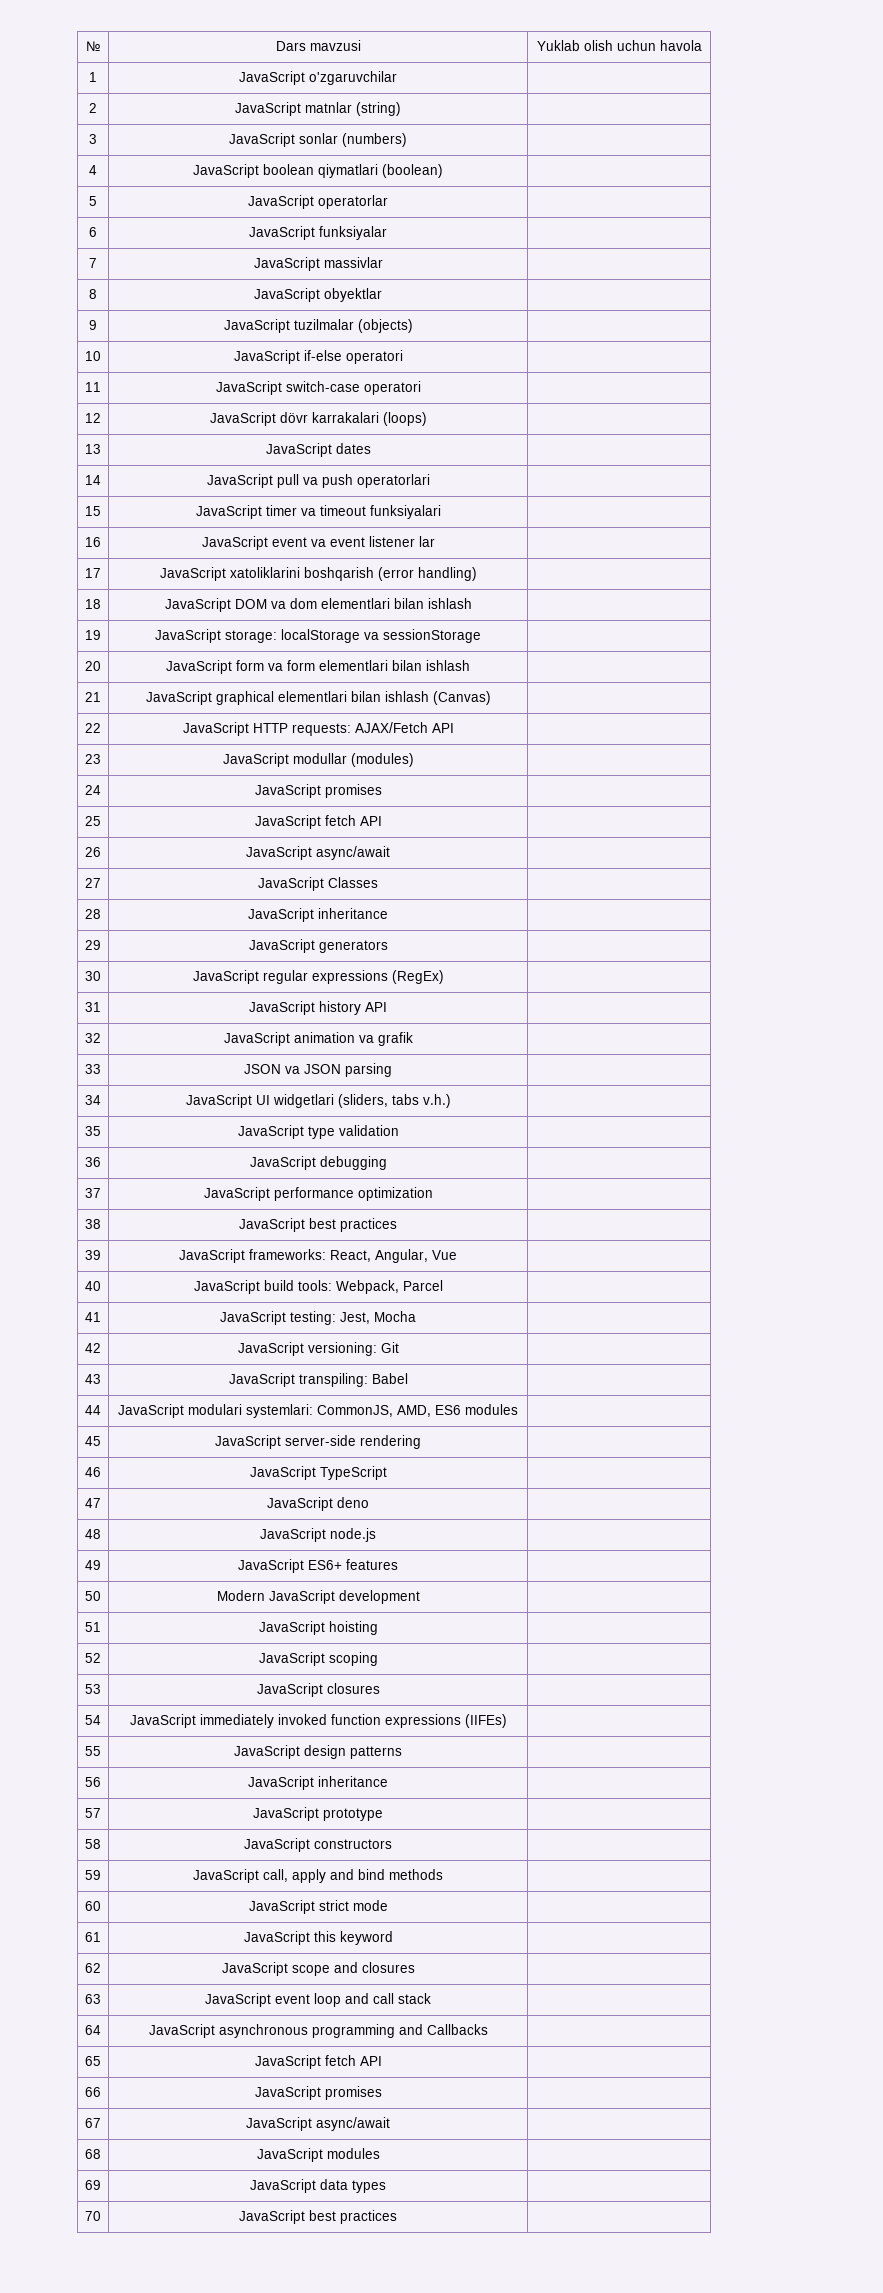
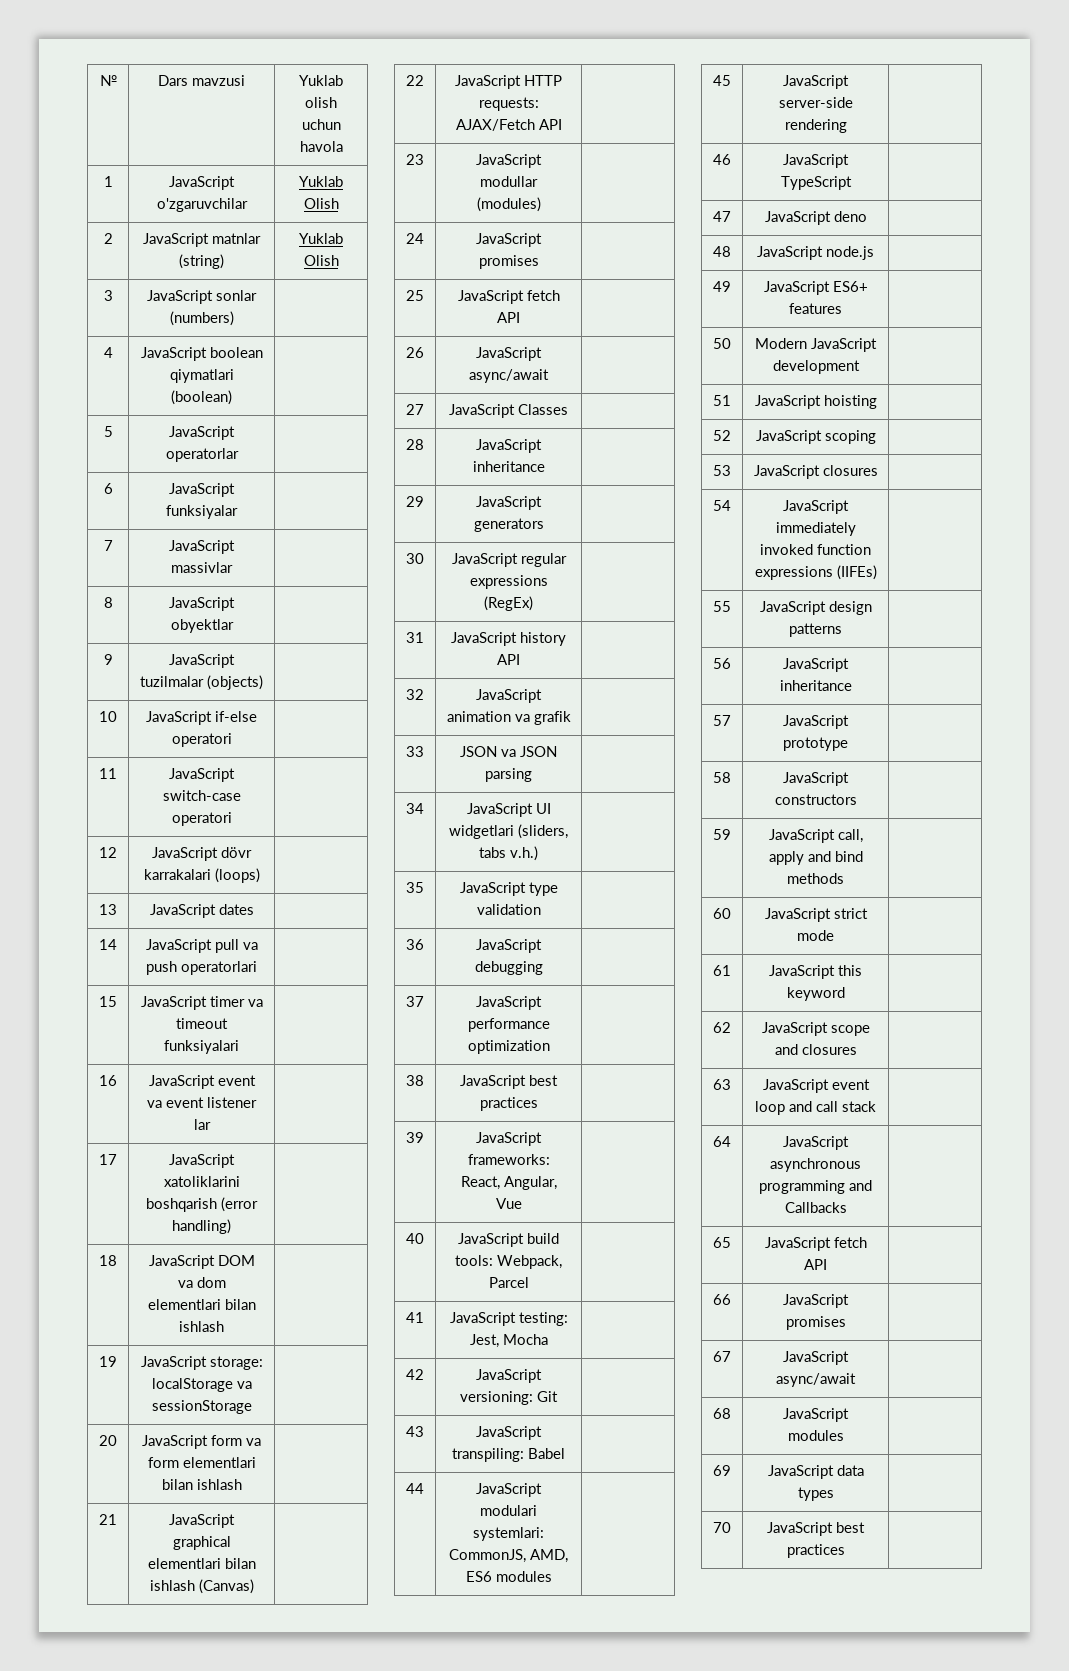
(397, 78) none -> [299,176,343,187] [303,198,339,209] Yuklab Olish
(401, 109) none -> [299,233,343,244] [303,255,339,266] Yuklab Olish

